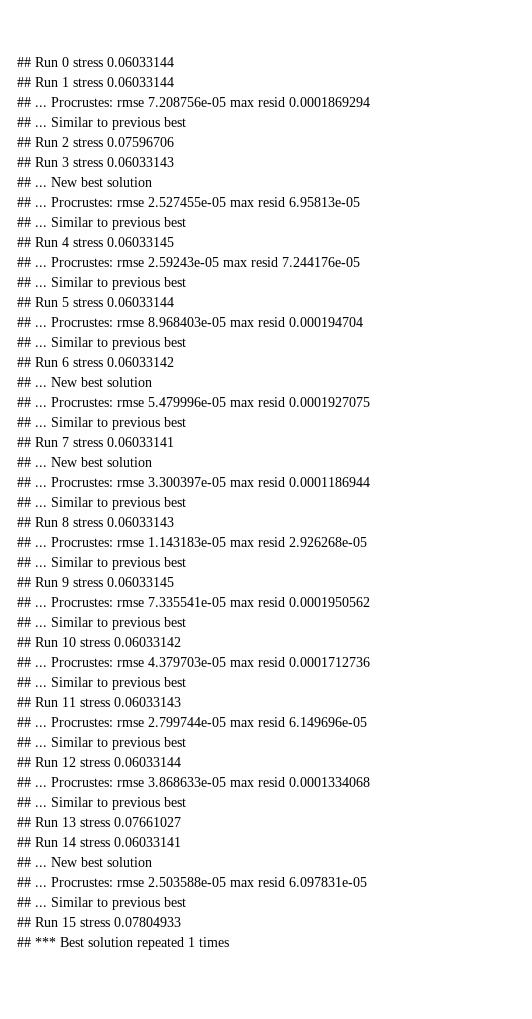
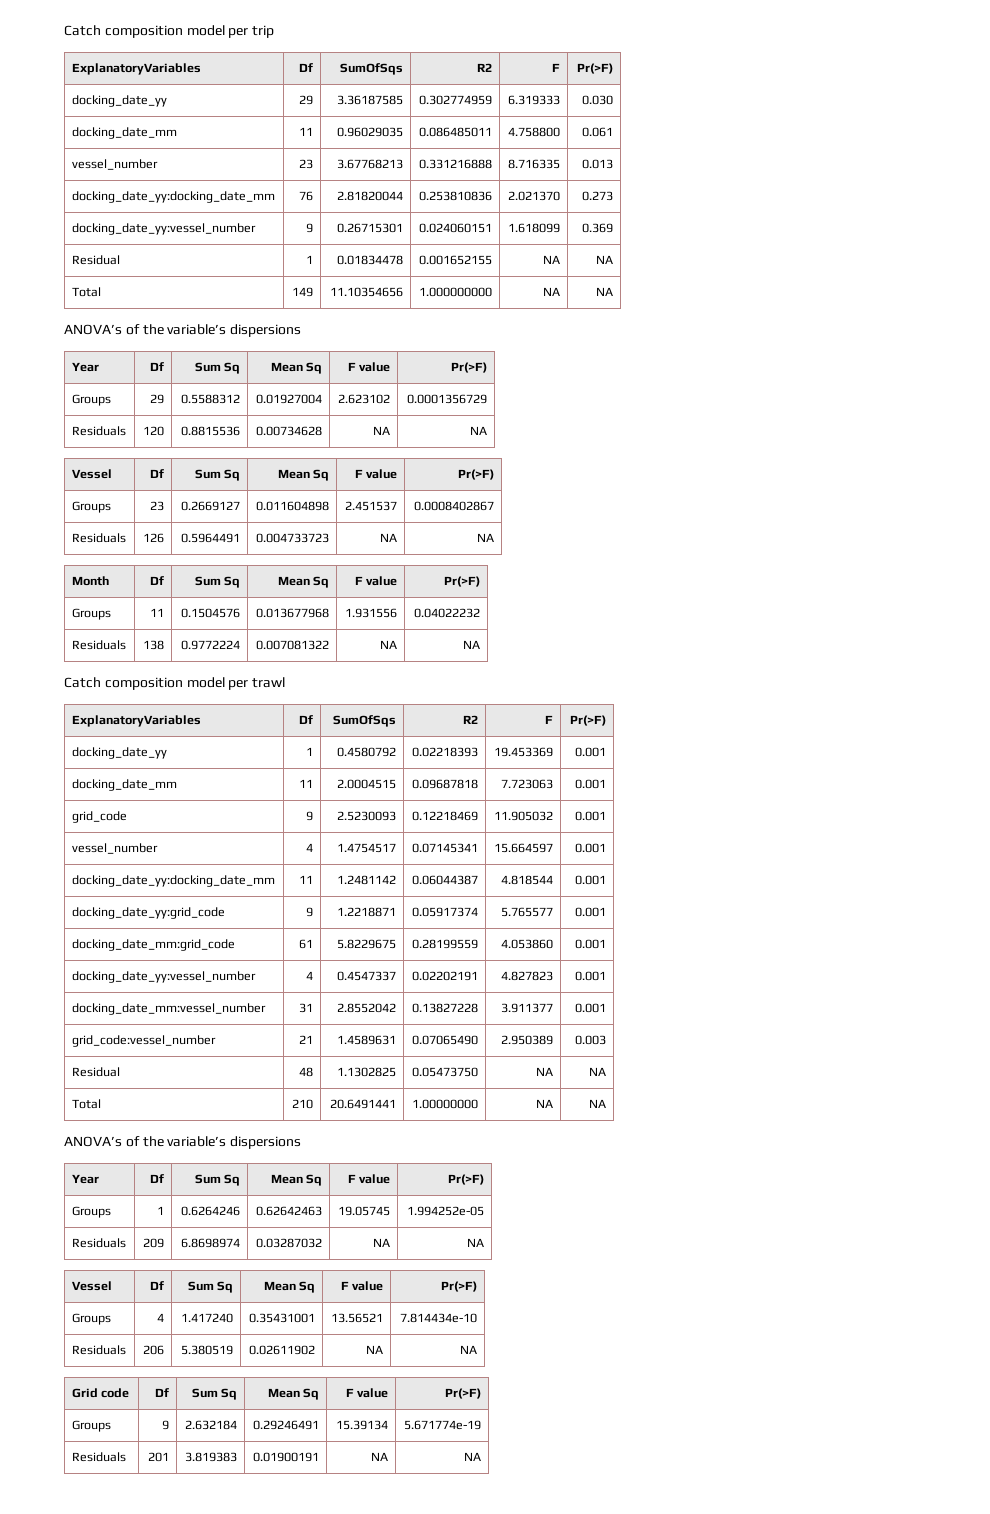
[17,57,174,67] [17,77,174,87] [17,97,370,107] [17,117,186,130] [17,137,174,147] [17,157,174,167] [17,177,152,187] [17,197,360,207] [17,217,186,230] [17,237,174,247] [17,257,360,267] [17,277,186,290] [17,297,174,307] [17,317,363,327] [17,337,186,350] [17,357,174,367] [17,377,152,387] [17,397,370,407] [17,417,186,430] [17,437,174,447] [17,457,152,467] [17,477,370,487] [17,497,186,510] [17,517,174,527] [17,537,367,547] [17,557,186,570] [17,577,174,587] [17,597,370,607] [17,617,186,630] [17,637,181,647] [17,657,370,667] [17,677,186,690] [17,697,181,707] [17,717,367,727] [17,737,186,750] [17,757,181,767] [17,777,370,787] [17,797,186,810] [17,817,181,827] [17,837,181,847] [17,857,152,867] [17,877,367,887] [17,897,186,910] [17,917,181,927] [17,937,229,950] ## Run 0 stress 0.06033144 // ## Run 1 stress 0.06033144 // ## ... Procrustes: rmse 7.208756e-05 max resid 0.0001869294 // ## ... Similar to previous best // ## Run 2 stress 0.07596706 // ## Run 3 stress 0.06033143 // ## ... New best solution // ## ... Procrustes: rmse 2.527455e-05 max resid 6.95813e-05 // ## ... Similar to previous best // ## Run 4 stress 0.06033145 // ## ... Procrustes: rmse 2.59243e-05 max resid 7.244176e-05 // ## ... Similar to previous best // ## Run 5 stress 0.06033144 // ## ... Procrustes: rmse 8.968403e-05 max resid 0.000194704 // ## ... Similar to previous best // ## Run 6 stress 0.06033142 // ## ... New best solution // ## ... Procrustes: rmse 5.479996e-05 max resid 0.0001927075 // ## ... Similar to previous best // ## Run 7 stress 0.06033141 // ## ... New best solution // ## ... Procrustes: rmse 3.300397e-05 max resid 0.0001186944 // ## ... Similar to previous best // ## Run 8 stress 0.06033143 // ## ... Procrustes: rmse 1.143183e-05 max resid 2.926268e-05 // ## ... Similar to previous best // ## Run 9 stress 0.06033145 // ## ... Procrustes: rmse 7.335541e-05 max resid 0.0001950562 // ## ... Similar to previous best // ## Run 10 stress 0.06033142 // ## ... Procrustes: rmse 4.379703e-05 max resid 0.0001712736 // ## ... Similar to previous best // ## Run 11 stress 0.06033143 // ## ... Procrustes: rmse 2.799744e-05 max resid 6.149696e-05 // ## ... Similar to previous best // ## Run 12 stress 0.06033144 // ## ... Procrustes: rmse 3.868633e-05 max resid 0.0001334068 // ## ... Similar to previous best // ## Run 13 stress 0.07661027 // ## Run 14 stress 0.06033141 // ## ... New best solution // ## ... Procrustes: rmse 2.503588e-05 max resid 6.097831e-05 // ## ... Similar to previous best // ## Run 15 stress 0.07804933 // ## *** Best solution repeated 1 times -> [64,25,275,38] [71,63,201,75] [299,63,314,72] [340,63,404,75] [477,63,493,72] [552,63,561,72] [577,63,614,74] [71,95,167,107] [299,95,314,105] [337,95,404,105] [419,95,493,105] [508,95,561,105] [582,95,614,105] [71,127,177,139] [299,127,314,136] [337,127,404,137] [419,127,493,137] [508,127,561,137] [582,127,614,137] [71,159,158,170] [299,159,314,169] [337,159,404,169] [419,159,493,169] [508,159,561,169] [582,159,614,169] [71,191,275,203] [299,191,314,201] [337,191,404,201] [419,191,493,201] [508,191,561,201] [582,191,614,201] [71,223,256,235] [306,223,314,233] [337,223,404,233] [419,223,493,233] [508,223,561,233] [582,223,614,233] [71,255,120,265] [306,255,314,264] [337,255,404,265] [419,255,493,265] [543,255,561,264] [596,255,614,264] [71,287,101,297] [292,287,314,297] [330,287,404,297] [419,287,493,297] [543,287,561,296] [596,287,614,296] [64,324,302,337] [71,362,99,372] [150,362,165,371] [194,362,241,374] [270,362,323,374] [347,362,391,372] [451,362,488,373] [71,394,111,406] [150,394,165,404] [181,394,241,404] [256,394,323,404] [338,394,391,404] [407,394,488,404] [71,426,126,436] [143,426,165,436] [181,426,241,436] [256,426,323,436] [373,426,391,435] [470,426,488,435] [71,469,112,479] [150,469,165,478] [194,469,241,481] [277,469,330,481] [354,469,398,479] [458,469,495,480] [71,501,111,513] [150,501,165,511] [181,501,241,511] [256,501,330,511] [345,501,398,511] [414,501,495,511] [71,533,126,543] [143,533,165,543] [181,533,241,543] [256,533,330,543] [380,533,398,542] [477,533,495,542] [71,576,109,586] [150,576,165,585] [194,576,241,588] [277,576,330,588] [354,576,398,586] [444,576,481,587] [71,608,111,620] [150,608,165,617] [181,608,241,618] [256,608,330,618] [345,608,398,618] [414,608,481,618] [71,640,126,650] [143,640,165,650] [181,640,241,650] [256,640,330,650] [380,640,398,649] [463,640,481,649] [64,677,286,690] [71,715,201,727] [299,715,314,724] [333,715,397,727] [463,715,479,724] [545,715,554,724] [570,715,607,726] [71,747,167,759] [306,747,314,756] [337,747,397,757] [412,747,479,757] [494,747,554,757] [575,747,607,757] [71,779,177,791] [299,779,314,788] [337,779,397,789] [412,779,479,789] [501,779,554,789] [575,779,607,789] [71,811,127,823] [306,811,314,821] [337,811,397,821] [412,811,479,821] [494,811,554,821] [575,811,607,821] [71,843,158,854] [306,843,314,852] [337,843,397,853] [412,843,479,853] [494,843,554,853] [575,843,607,853] [71,875,275,887] [299,875,314,884] [337,875,397,885] [412,875,479,885] [501,875,554,885] [575,875,607,885] [71,907,225,919] [306,907,314,917] [337,907,397,917] [412,907,479,917] [501,907,554,917] [575,907,607,917] [71,939,235,951] [299,939,314,949] [337,939,397,949] [412,939,479,949] [501,939,554,949] [575,939,607,949] [71,971,256,983] [306,971,314,980] [337,971,397,981] [412,971,479,981] [501,971,554,981] [575,971,607,981] [71,1003,266,1015] [299,1003,314,1013] [337,1003,397,1013] [412,1003,479,1013] [501,1003,554,1013] [575,1003,607,1013] [71,1035,216,1047] [299,1035,314,1044] [337,1035,397,1045] [412,1035,479,1045] [501,1035,554,1045] [575,1035,607,1045] [71,1067,120,1077] [299,1067,314,1077] [337,1067,397,1077] [412,1067,479,1077] [536,1067,554,1076] [589,1067,607,1076] [71,1099,101,1109] [292,1099,314,1109] [330,1099,397,1109] [412,1099,479,1109] [536,1099,554,1108] [589,1099,607,1108] [64,1136,302,1149] [71,1174,99,1184] [150,1174,165,1183] [194,1174,241,1186] [270,1174,323,1186] [347,1174,391,1184] [448,1174,485,1185] [71,1206,111,1218] [157,1206,165,1215] [181,1206,241,1216] [256,1206,323,1216] [338,1206,391,1216] [407,1206,485,1216] [71,1238,126,1248] [143,1238,165,1248] [181,1238,241,1248] [256,1238,323,1248] [373,1238,391,1247] [467,1238,485,1247] [71,1281,112,1291] [150,1281,165,1290] [187,1281,234,1293] [263,1281,316,1293] [340,1281,384,1291] [441,1281,478,1292] [71,1313,111,1325] [157,1313,165,1322] [181,1313,234,1323] [249,1313,316,1323] [331,1313,384,1323] [400,1313,478,1323] [71,1345,126,1355] [143,1345,165,1355] [181,1345,234,1355] [249,1345,316,1355] [366,1345,384,1354] [460,1345,478,1354] [71,1388,130,1398] [155,1388,170,1397] [191,1388,238,1400] [267,1388,320,1400] [345,1388,389,1398] [445,1388,482,1399] [71,1420,111,1432] [162,1420,170,1430] [185,1420,238,1430] [253,1420,320,1430] [336,1420,389,1430] [404,1420,482,1430] [71,1452,126,1462] [148,1452,170,1462] [185,1452,238,1462] [253,1452,320,1462] [371,1452,389,1461] [464,1452,482,1461] Catch composition model per trip // ExplanatoryVariables | Df | SumOfSqs | R2 | F | Pr(>F) // docking_date_yy | 29 | 3.36187585 | 0.302774959 | 6.319333 | 0.030 // docking_date_mm | 11 | 0.96029035 | 0.086485011 | 4.758800 | 0.061 // vessel_number | 23 | 3.67768213 | 0.331216888 | 8.716335 | 0.013 // docking_date_yy:docking_date_mm | 76 | 2.81820044 | 0.253810836 | 2.021370 | 0.273 // docking_date_yy:vessel_number | 9 | 0.26715301 | 0.024060151 | 1.618099 | 0.369 // Residual | 1 | 0.01834478 | 0.001652155 | NA | NA // Total | 149 | 11.10354656 | 1.000000000 | NA | NA // ANOVA’s of the variable’s dispersions // Year | Df | Sum Sq | Mean Sq | F value | Pr(>F) // Groups | 29 | 0.5588312 | 0.01927004 | 2.623102 | 0.0001356729 // Residuals | 120 | 0.8815536 | 0.00734628 | NA | NA // Vessel | Df | Sum Sq | Mean Sq | F value | Pr(>F) // Groups | 23 | 0.2669127 | 0.011604898 | 2.451537 | 0.0008402867 // Residuals | 126 | 0.5964491 | 0.004733723 | NA | NA // Month | Df | Sum Sq | Mean Sq | F value | Pr(>F) // Groups | 11 | 0.1504576 | 0.013677968 | 1.931556 | 0.04022232 // Residuals | 138 | 0.9772224 | 0.007081322 | NA | NA // Catch composition model per trawl // ExplanatoryVariables | Df | SumOfSqs | R2 | F | Pr(>F) // docking_date_yy | 1 | 0.4580792 | 0.02218393 | 19.453369 | 0.001 // docking_date_mm | 11 | 2.0004515 | 0.09687818 | 7.723063 | 0.001 // grid_code | 9 | 2.5230093 | 0.12218469 | 11.905032 | 0.001 // vessel_number | 4 | 1.4754517 | 0.07145341 | 15.664597 | 0.001 // docking_date_yy:docking_date_mm | 11 | 1.2481142 | 0.06044387 | 4.818544 | 0.001 // docking_date_yy:grid_code | 9 | 1.2218871 | 0.05917374 | 5.765577 | 0.001 // docking_date_mm:grid_code | 61 | 5.8229675 | 0.28199559 | 4.053860 | 0.001 // docking_date_yy:vessel_number | 4 | 0.4547337 | 0.02202191 | 4.827823 | 0.001 // docking_date_mm:vessel_number | 31 | 2.8552042 | 0.13827228 | 3.911377 | 0.001 // grid_code:vessel_number | 21 | 1.4589631 | 0.07065490 | 2.950389 | 0.003 // Residual | 48 | 1.1302825 | 0.05473750 | NA | NA // Total | 210 | 20.6491441 | 1.00000000 | NA | NA // ANOVA’s of the variable’s dispersions // Year | Df | Sum Sq | Mean Sq | F value | Pr(>F) // Groups | 1 | 0.6264246 | 0.62642463 | 19.05745 | 1.994252e-05 // Residuals | 209 | 6.8698974 | 0.03287032 | NA | NA // Vessel | Df | Sum Sq | Mean Sq | F value | Pr(>F) // Groups | 4 | 1.417240 | 0.35431001 | 13.56521 | 7.814434e-10 // Residuals | 206 | 5.380519 | 0.02611902 | NA | NA // Grid code | Df | Sum Sq | Mean Sq | F value | Pr(>F) // Groups | 9 | 2.632184 | 0.29246491 | 15.39134 | 5.671774e-19 // Residuals | 201 | 3.819383 | 0.01900191 | NA | NA

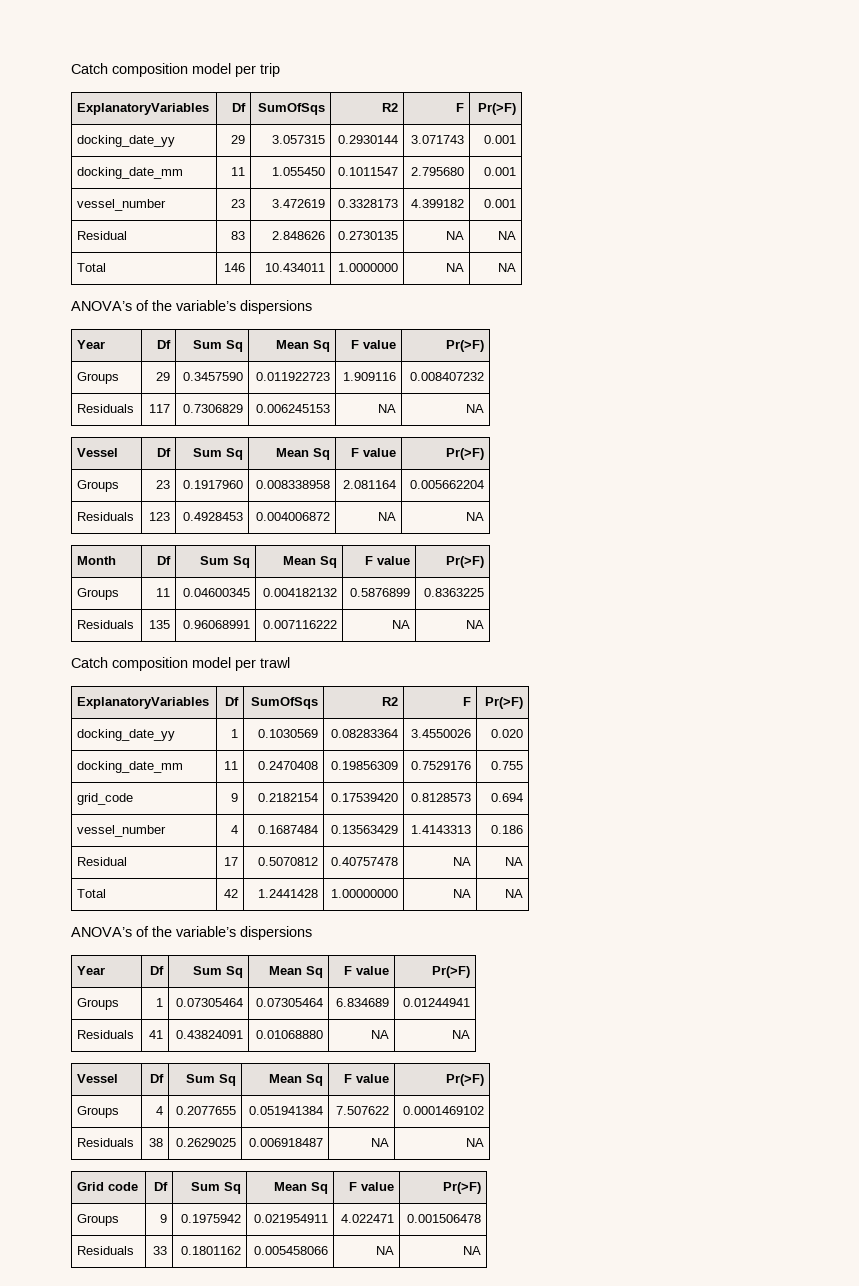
[337,95,404,105] [419,95,493,105] [508,95,561,105] [582,95,614,105] [71,127,177,139] [299,127,314,136] [337,127,404,137] [419,127,493,137] [508,127,561,137] [582,127,614,137] [71,159,158,170] [299,159,314,169] [337,159,404,169] [419,159,493,169] [508,159,561,169] [582,159,614,169] [71,191,275,203] [299,191,314,201] [337,191,404,201] [419,191,493,201] [508,191,561,201] [582,191,614,201] [71,223,256,235] [306,223,314,233] [337,223,404,233] [419,223,493,233] [508,223,561,233] [582,223,614,233] [71,255,120,265] [306,255,314,264] [337,255,404,265] [419,255,493,265] [543,255,561,264] [596,255,614,264] [71,287,101,297] [292,287,314,297] [330,287,404,297] [419,287,493,297] 3.36187585 | 0.302774959 | 6.319333 | 0.030 // docking_date_mm | 11 | 0.96029035 | 0.086485011 | 4.758800 | 0.061 // vessel_number | 23 | 3.67768213 | 0.331216888 | 8.716335 | 0.013 // docking_date_yy:docking_date_mm | 76 | 2.81820044 | 0.253810836 | 2.021370 | 0.273 // docking_date_yy:vessel_number | 9 | 0.26715301 | 0.024060151 | 1.618099 | 0.369 // Residual | 1 | 0.01834478 | 0.001652155 | NA | NA // Total | 149 | 11.10354656 | 1.000000000 -> [271,135,325,144] [337,135,398,144] [410,135,464,144] [483,135,516,144] [77,167,184,179] [230,167,245,176] [271,167,325,176] [337,167,398,176] [410,167,464,176] [483,167,516,176] [77,199,167,211] [230,199,245,208] [271,199,325,208] [337,199,398,208] [410,199,464,208] [483,199,516,208] [77,231,128,240] [230,231,245,240] [271,231,325,240] [337,231,398,240] [445,231,464,240] [497,231,516,240] [77,263,107,272] [223,263,245,272] [264,263,325,272] [337,263,398,272] 3.057315 | 0.2930144 | 3.071743 | 0.001 // docking_date_mm | 11 | 1.055450 | 0.1011547 | 2.795680 | 0.001 // vessel_number | 23 | 3.472619 | 0.3328173 | 4.399182 | 0.001 // Residual | 83 | 2.848626 | 0.2730135 | NA | NA // Total | 146 | 10.434011 | 1.0000000
[181,394,241,404] [256,394,323,404] [338,394,391,404] [407,394,488,404] [71,426,126,436] [143,426,165,436] [181,426,241,436] [256,426,323,436] 0.5588312 | 0.01927004 | 2.623102 | 0.0001356729 // Residuals | 120 | 0.8815536 | 0.00734628 -> [182,372,243,381] [255,372,330,381] [342,372,396,381] [409,372,484,381] [77,404,135,413] [148,404,170,413] [182,404,243,413] [255,404,330,413] 0.3457590 | 0.011922723 | 1.909116 | 0.008407232 // Residuals | 117 | 0.7306829 | 0.006245153
[181,501,241,511] [256,501,330,511] [345,501,398,511] [414,501,495,511] [71,533,126,543] [143,533,165,543] [181,533,241,543] [256,533,330,543] 0.2669127 | 0.011604898 | 2.451537 | 0.0008402867 // Residuals | 126 | 0.5964491 | 0.004733723 -> [182,480,243,489] [255,480,330,489] [342,480,396,489] [409,480,484,489] [77,512,135,521] [148,512,170,521] [182,512,243,521] [255,512,330,521] 0.1917960 | 0.008338958 | 2.081164 | 0.005662204 // Residuals | 123 | 0.4928453 | 0.004006872
[181,608,241,618] [256,608,330,618] [345,608,398,618] [414,608,481,618] [71,640,126,650] [143,640,165,650] [181,640,241,650] [256,640,330,650] 0.1504576 | 0.013677968 | 1.931556 | 0.04022232 // Residuals | 138 | 0.9772224 | 0.007081322 -> [182,588,250,597] [262,588,337,597] [349,588,410,597] [423,588,484,597] [77,620,135,629] [148,620,170,629] [182,620,250,629] [262,620,337,629] 0.04600345 | 0.004182132 | 0.5876899 | 0.8363225 // Residuals | 135 | 0.96068991 | 0.007116222
[337,747,397,757] [412,747,479,757] [494,747,554,757] [575,747,607,757] [71,779,177,791] [299,779,314,788] [337,779,397,789] [412,779,479,789] [501,779,554,789] [575,779,607,789] [71,811,127,823] [306,811,314,821] [337,811,397,821] [412,811,479,821] [494,811,554,821] [575,811,607,821] [71,843,158,854] [306,843,314,852] [337,843,397,853] [412,843,479,853] [494,843,554,853] [575,843,607,853] [71,875,275,887] [299,875,314,884] [337,875,397,885] [412,875,479,885] [501,875,554,885] [575,875,607,885] [71,907,225,919] [306,907,314,917] [337,907,397,917] [412,907,479,917] [501,907,554,917] [575,907,607,917] [71,939,235,951] [299,939,314,949] [337,939,397,949] [412,939,479,949] [501,939,554,949] [575,939,607,949] [71,971,256,983] [306,971,314,980] [337,971,397,981] [412,971,479,981] [501,971,554,981] [575,971,607,981] [71,1003,266,1015] [299,1003,314,1013] [337,1003,397,1013] [412,1003,479,1013] [501,1003,554,1013] [575,1003,607,1013] [71,1035,216,1047] [299,1035,314,1044] [337,1035,397,1045] [412,1035,479,1045] [501,1035,554,1045] [575,1035,607,1045] [71,1067,120,1077] [299,1067,314,1077] [337,1067,397,1077] [412,1067,479,1077] [536,1067,554,1076] [589,1067,607,1076] [71,1099,101,1109] [292,1099,314,1109] [330,1099,397,1109] 0.4580792 | 0.02218393 | 19.453369 | 0.001 // docking_date_mm | 11 | 2.0004515 | 0.09687818 | 7.723063 | 0.001 // grid_code | 9 | 2.5230093 | 0.12218469 | 11.905032 | 0.001 // vessel_number | 4 | 1.4754517 | 0.07145341 | 15.664597 | 0.001 // docking_date_yy:docking_date_mm | 11 | 1.2481142 | 0.06044387 | 4.818544 | 0.001 // docking_date_yy:grid_code | 9 | 1.2218871 | 0.05917374 | 5.765577 | 0.001 // docking_date_mm:grid_code | 61 | 5.8229675 | 0.28199559 | 4.053860 | 0.001 // docking_date_yy:vessel_number | 4 | 0.4547337 | 0.02202191 | 4.827823 | 0.001 // docking_date_mm:vessel_number | 31 | 2.8552042 | 0.13827228 | 3.911377 | 0.001 // grid_code:vessel_number | 21 | 1.4589631 | 0.07065490 | 2.950389 | 0.003 // Residual | 48 | 1.1302825 | 0.05473750 | NA | NA // Total | 210 | 20.6491441 -> [257,729,318,738] [330,729,398,738] [410,729,471,738] [490,729,523,738] [77,761,184,773] [223,761,238,770] [257,761,318,770] [330,761,398,770] [410,761,471,770] [490,761,523,770] [77,793,134,805] [230,793,238,802] [257,793,318,802] [330,793,398,802] [410,793,471,802] [490,793,523,802] [77,825,167,837] [230,825,238,834] [257,825,318,834] [330,825,398,834] [410,825,471,834] [490,825,523,834] [77,857,128,866] [223,857,238,866] [257,857,318,866] [330,857,398,866] [452,857,471,866] [504,857,523,866] [77,889,107,898] [223,889,238,898] [257,889,318,898] 0.1030569 | 0.08283364 | 3.4550026 | 0.020 // docking_date_mm | 11 | 0.2470408 | 0.19856309 | 0.7529176 | 0.755 // grid_code | 9 | 0.2182154 | 0.17539420 | 0.8128573 | 0.694 // vessel_number | 4 | 0.1687484 | 0.13563429 | 1.4143313 | 0.186 // Residual | 17 | 0.5070812 | 0.40757478 | NA | NA // Total | 42 | 1.2441428
[181,1206,241,1216] [256,1206,323,1216] [338,1206,391,1216] [407,1206,485,1216] [71,1238,126,1248] [143,1238,165,1248] [181,1238,241,1248] [256,1238,323,1248] 0.6264246 | 0.62642463 | 19.05745 | 1.994252e-05 // Residuals | 209 | 6.8698974 | 0.03287032 -> [175,998,243,1007] [255,998,323,1007] [335,998,389,1007] [402,998,470,1007] [77,1030,135,1039] [148,1030,163,1039] [175,1030,243,1039] [255,1030,323,1039] 0.07305464 | 0.07305464 | 6.834689 | 0.01244941 // Residuals | 41 | 0.43824091 | 0.01068880
[181,1313,234,1323] [249,1313,316,1323] [331,1313,384,1323] [400,1313,478,1323] [71,1345,126,1355] [143,1345,165,1355] [181,1345,234,1355] [249,1345,316,1355] 1.417240 | 0.35431001 | 13.56521 | 7.814434e-10 // Residuals | 206 | 5.380519 | 0.02611902 -> [175,1106,236,1115] [248,1106,323,1115] [335,1106,389,1115] [402,1106,484,1115] [77,1138,135,1147] [148,1138,163,1147] [175,1138,236,1147] [248,1138,323,1147] 0.2077655 | 0.051941384 | 7.507622 | 0.0001469102 // Residuals | 38 | 0.2629025 | 0.006918487
[185,1420,238,1430] [253,1420,320,1430] [336,1420,389,1430] [404,1420,482,1430] [71,1452,126,1462] [148,1452,170,1462] [185,1452,238,1462] [253,1452,320,1462] 2.632184 | 0.29246491 | 15.39134 | 5.671774e-19 // Residuals | 201 | 3.819383 | 0.01900191 -> [180,1214,241,1223] [253,1214,328,1223] [340,1214,394,1223] [406,1214,481,1223] [77,1246,135,1255] [152,1246,167,1255] [180,1246,241,1255] [253,1246,328,1255] 0.1975942 | 0.021954911 | 4.022471 | 0.001506478 // Residuals | 33 | 0.1801162 | 0.005458066

